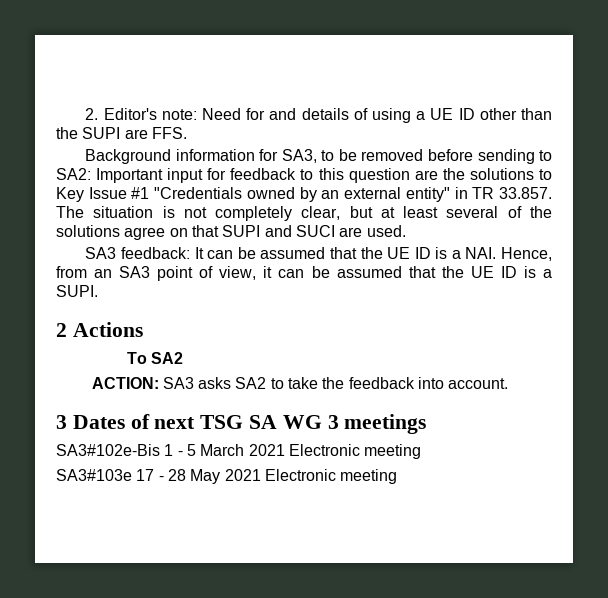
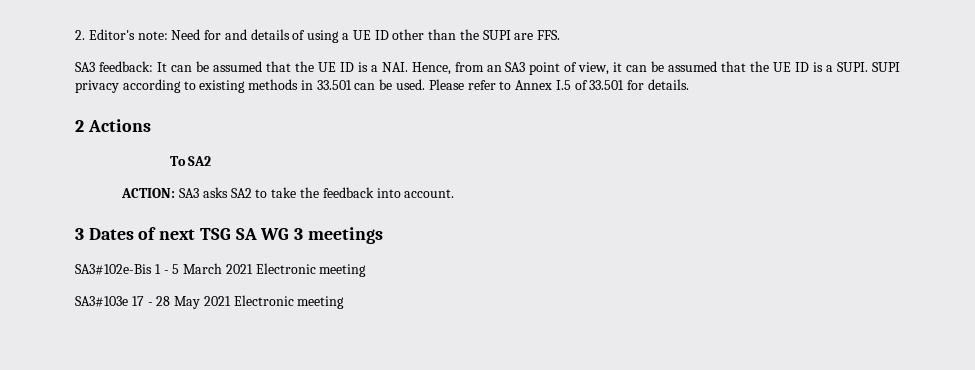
[85,149,552,164] [56,168,552,183] [56,187,553,202] [56,206,552,221] [56,225,406,240] // Background information for SA3, to be removed before sending to SA2: Important input for feedback to this question are the solutions to Key Issue #1 "Credentials owned by an external entity" in TR 33.857. The situation is not completely clear, but at least several of the solutions agree on that SUPI and SUCI are used. -> (561, 35) none
(98, 291) none -> [872,62,900,72] [75,79,690,93] SUPI privacy according to existing methods in 33.501 can be used. Please refer to Annex I.5 of 33.501 for details.

